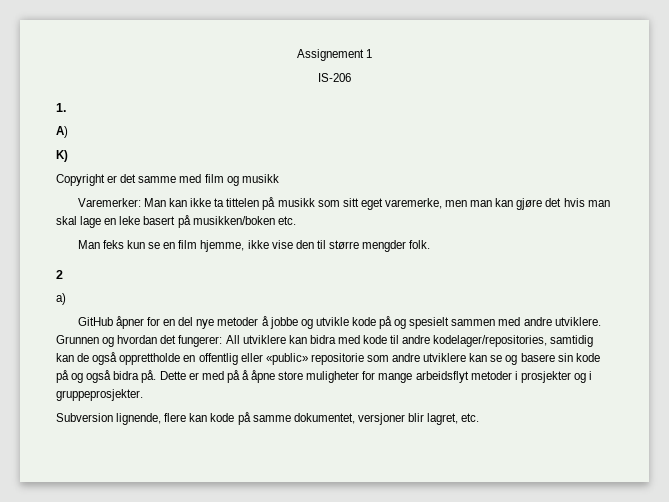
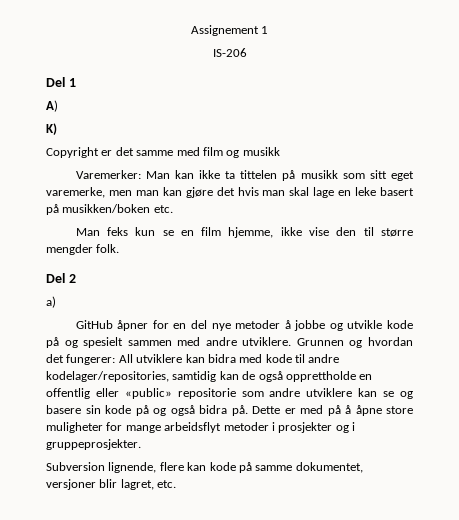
[56,103,66,112] 1. -> [46,77,76,87] Del 1
(431, 244) none -> [46,273,65,283] Del

